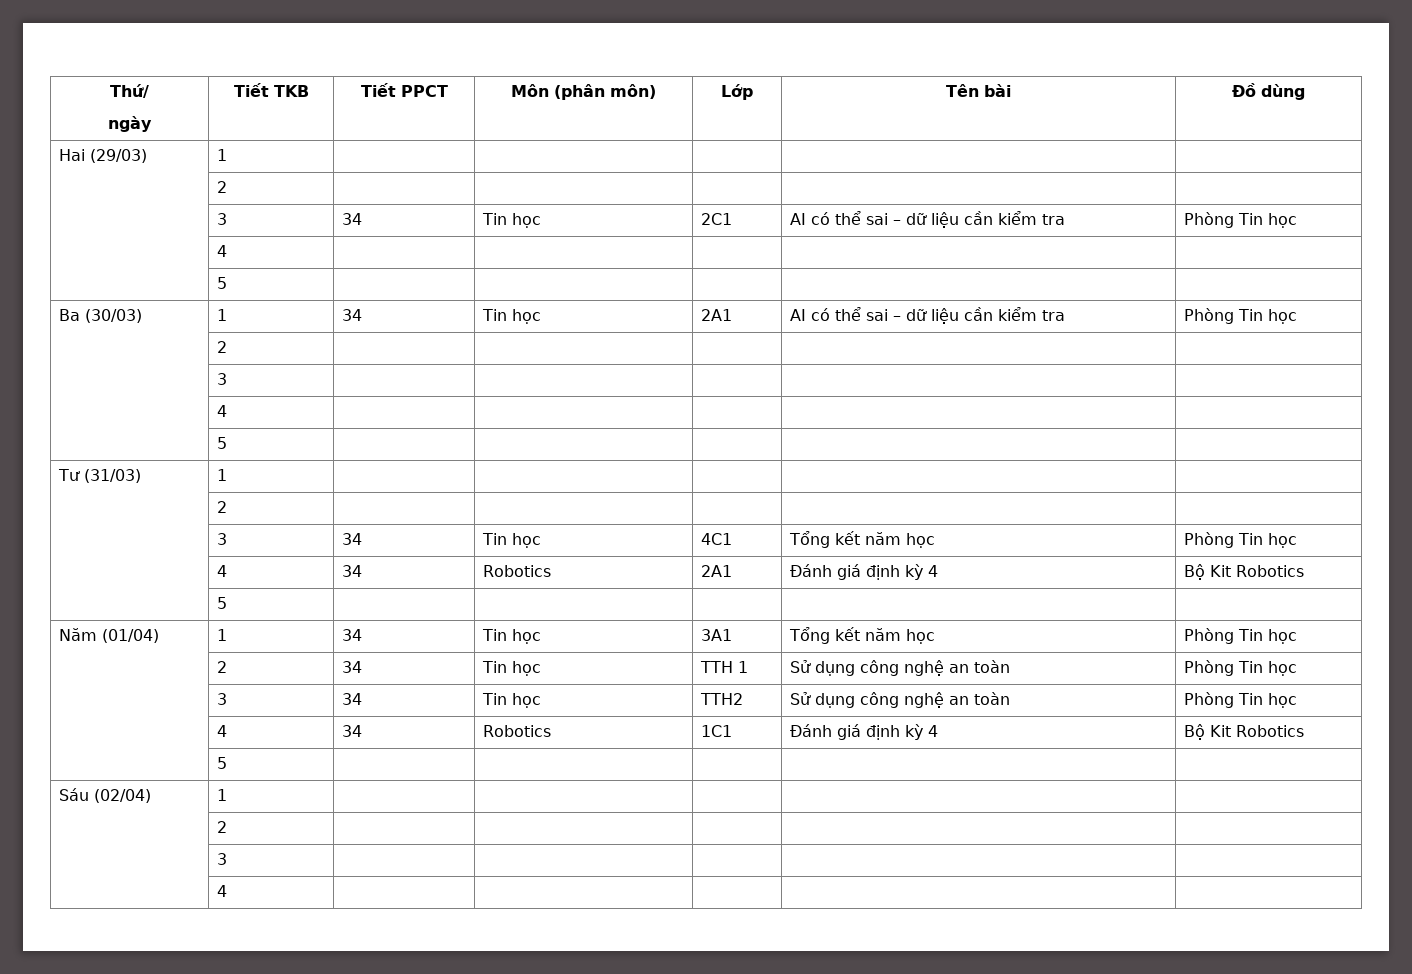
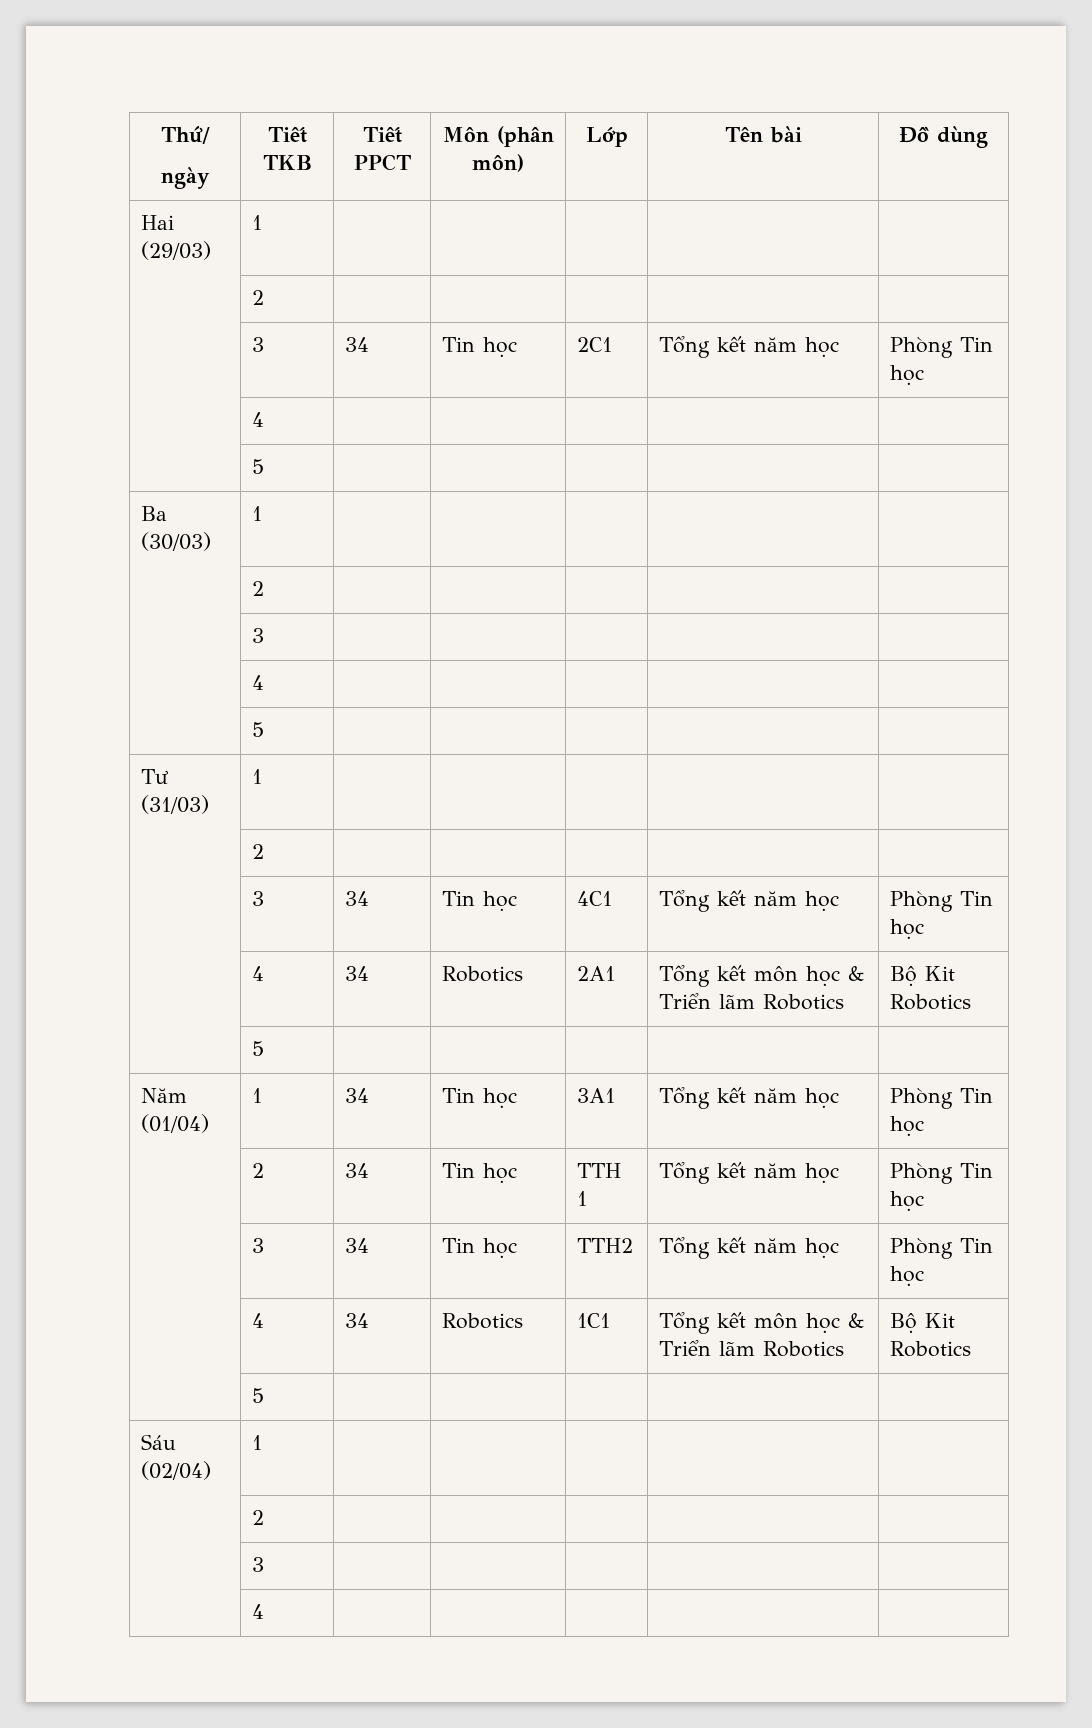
[790,211,1066,228] AI có thể sai – dữ liệu cần kiểm tra -> [658,336,839,358] Tổng kết năm học
[342,309,363,321] [482,309,542,324] [701,309,733,321] [790,307,1066,324] [1184,308,1298,324] 34 | Tin học | 2A1 | AI có thể sai – dữ liệu cần kiểm tra | Phòng Tin học -> (262, 513) | | | |
[790,564,939,580] Đánh giá định kỳ 4 -> [658,965,864,987] [658,993,844,1010] Tổng kết môn học & Triển lãm Robotics
[790,660,1011,676] Sử dụng công nghệ an toàn -> [658,1162,839,1184] Tổng kết năm học
[790,692,1011,708] Sử dụng công nghệ an toàn -> [658,1237,839,1259] Tổng kết năm học
[790,724,939,740] Đánh giá định kỳ 4 -> [658,1312,864,1334] [658,1340,844,1357] Tổng kết môn học & Triển lãm Robotics

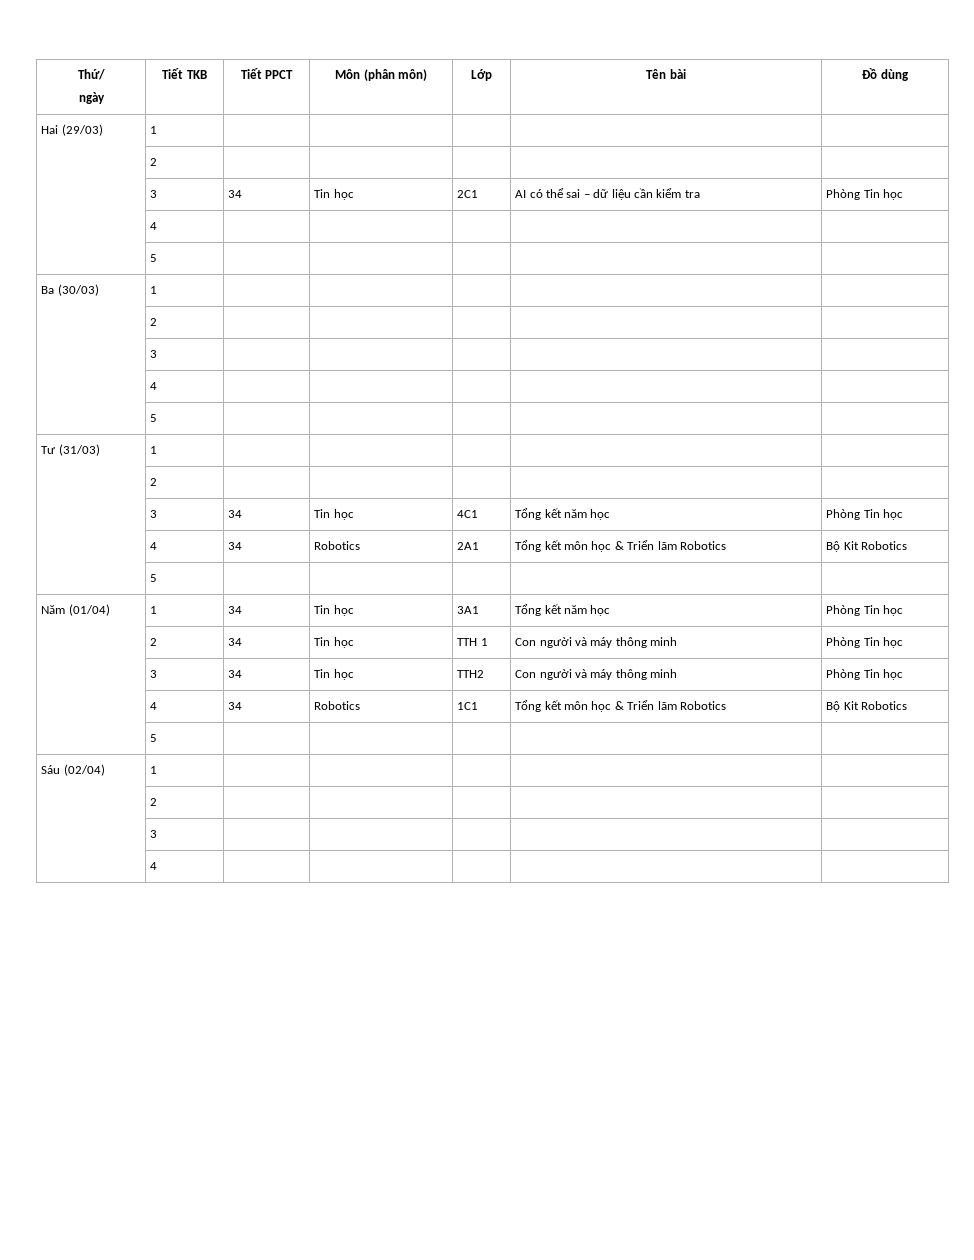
[658,336,839,358] Tổng kết năm học -> [515,188,700,200] AI có thể sai – dữ liệu cần kiểm tra
[658,1162,839,1184] Tổng kết năm học -> [515,637,678,648] Con người và máy thông minh
[658,1237,839,1259] Tổng kết năm học -> [515,669,678,680] Con người và máy thông minh

